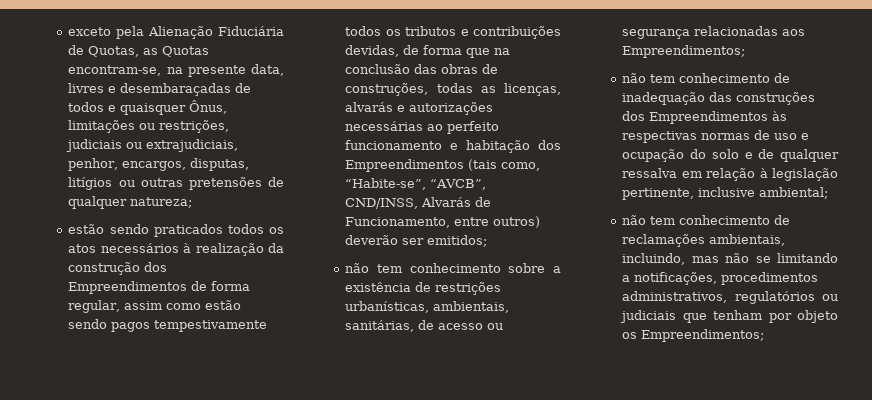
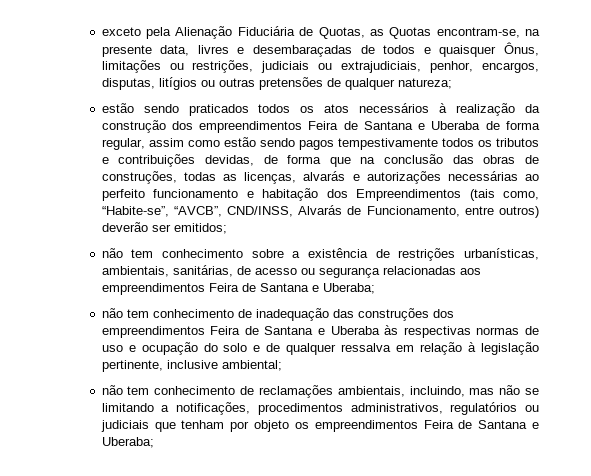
[68,281,188,294] Empreendimentos -> [199,121,481,133] empreendimentos Feira de Santana e Uberaba
[622,45,746,58] Empreendimentos; -> [101,283,375,295] empreendimentos Feira de Santana e Uberaba;
[649,111,769,124] Empreendimentos -> [101,326,380,338] empreendimentos Feira de Santana e Uberaba
[641,329,765,342] Empreendimentos; -> [314,420,539,432] [101,437,154,448] empreendimentos Feira de Santana e Uberaba;

